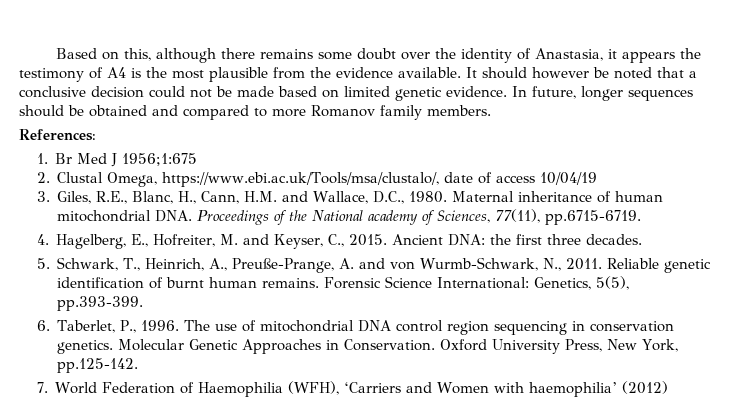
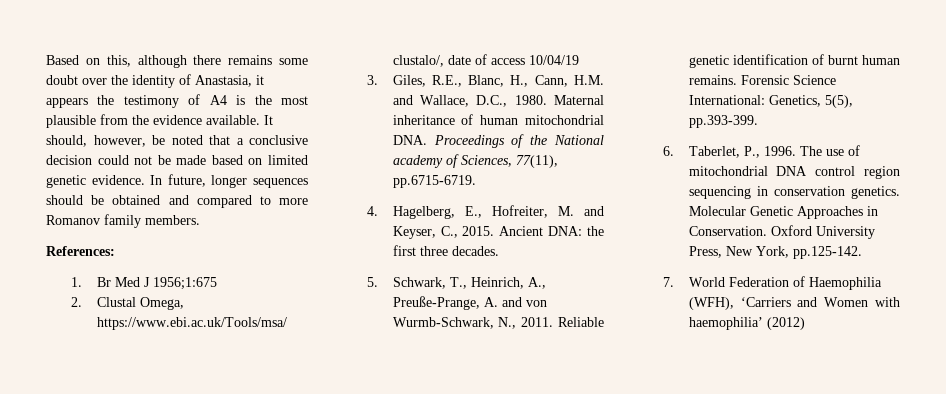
[482,67,589,79] should however -> [46,135,146,147] should, however,

